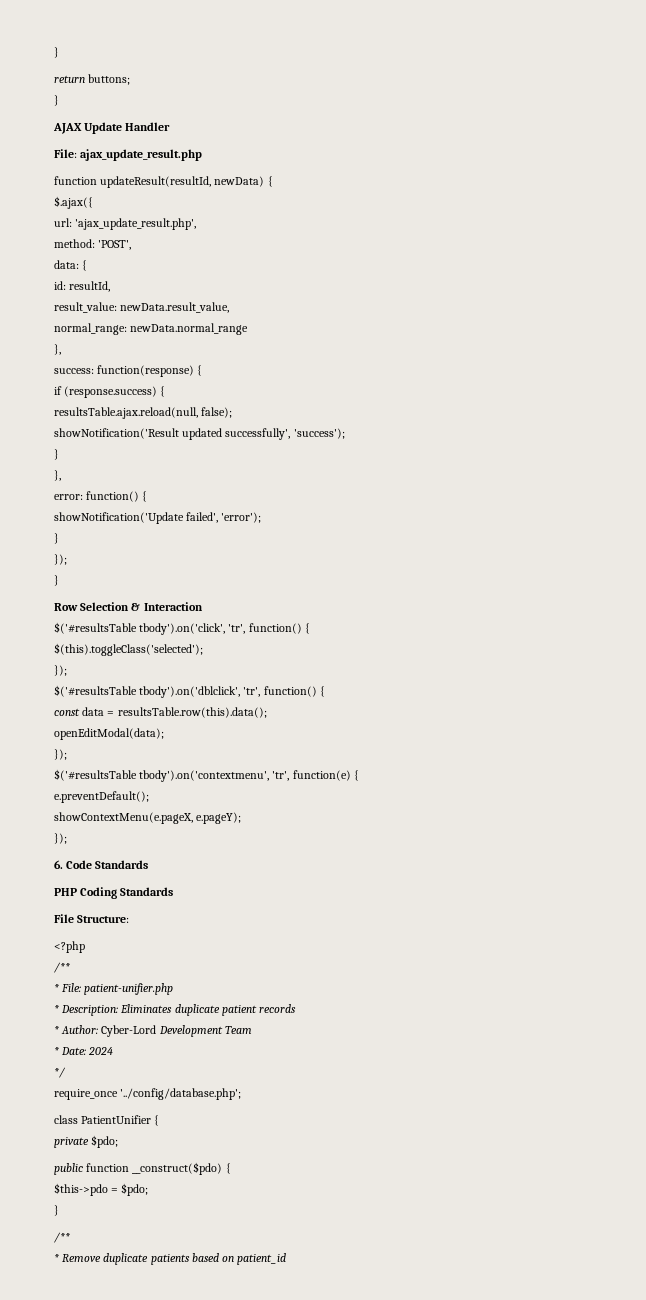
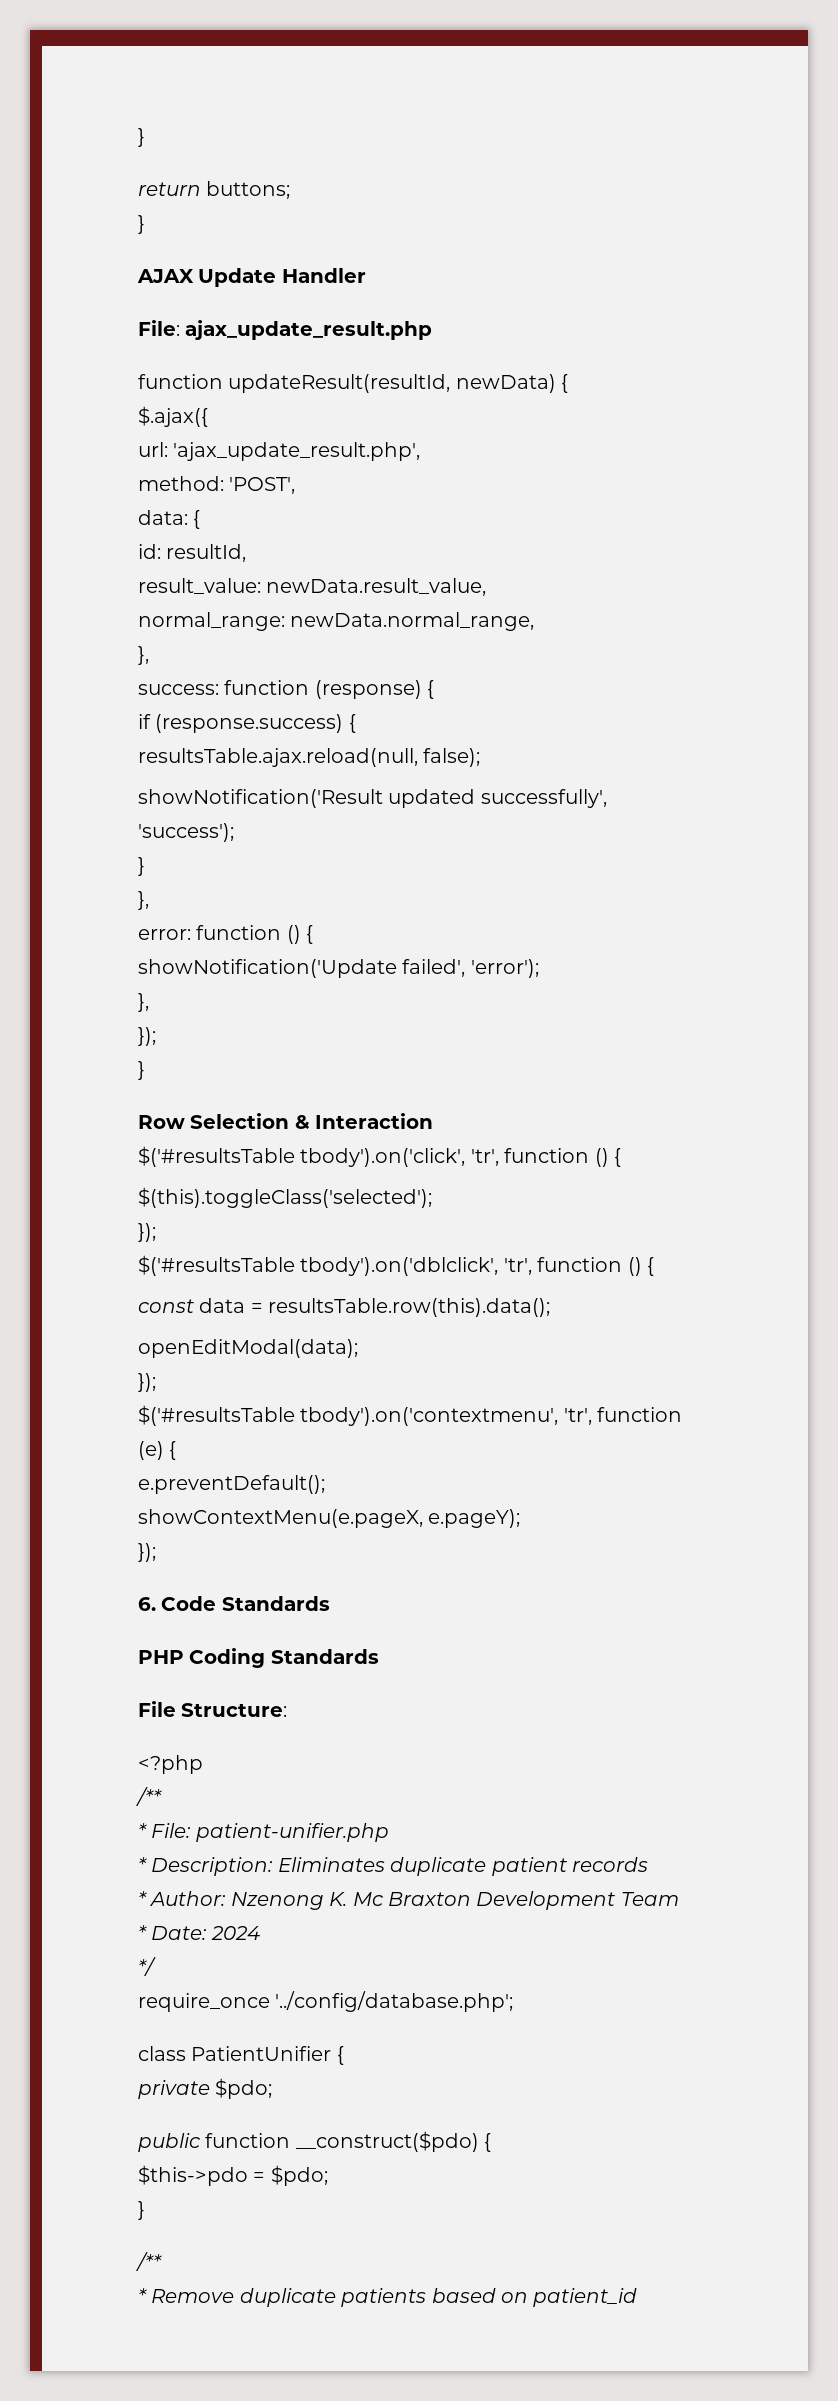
[130,323,249,335] newData.normal_range -> [290,612,535,631] newData.normal_range,
[97,365,195,377] function(response) -> [224,680,422,699] function (response)
[86,491,140,502] function() -> [196,925,301,944] function ()
[54,533,59,544] } -> [138,993,149,1012] },
[248,623,302,634] function() -> [504,1148,609,1167] function ()
[263,686,317,697] function() -> [537,1257,642,1276] function ()
[292,770,351,781] function(e) -> [597,1407,683,1422] [138,1441,164,1460] function (e)
[101,1025,157,1037] Cyber-Lord -> [230,1892,471,1910] Nzenong K. Mc Braxton

